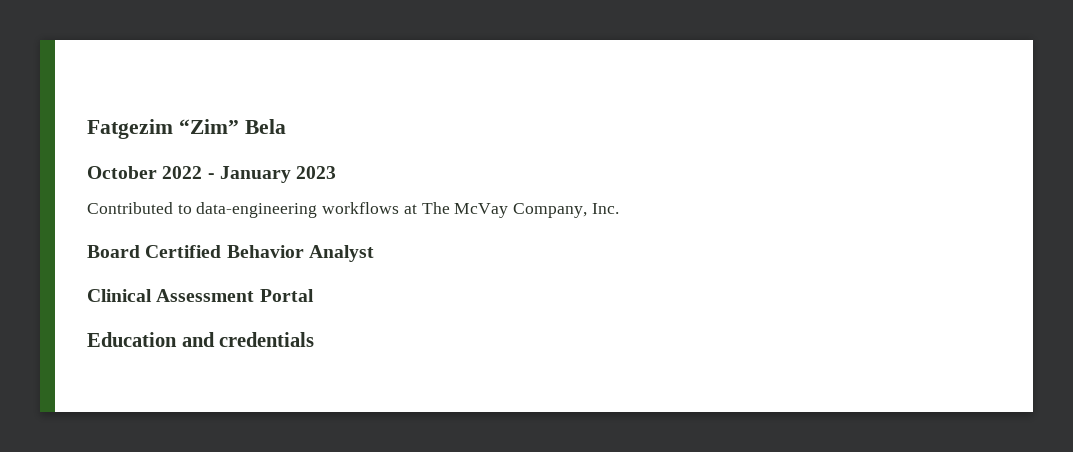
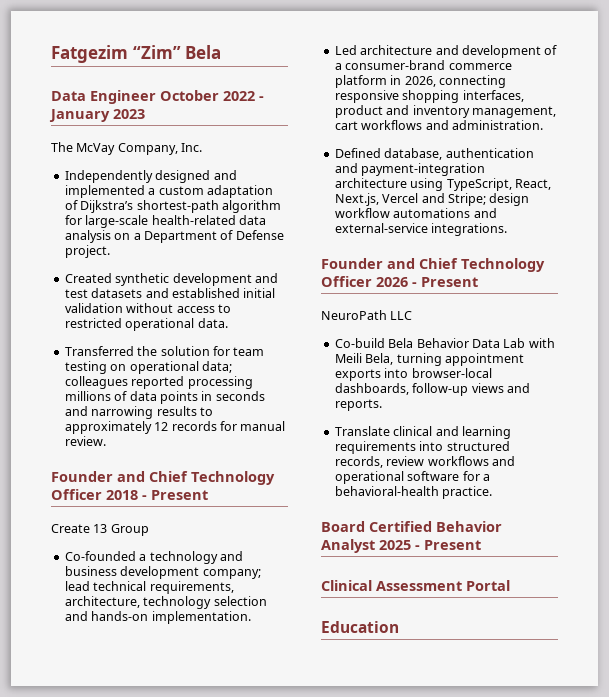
(286, 126) none -> [51,90,156,104] Data Engineer
[87,202,417,218] Contributed to data-engineering workflows at -> (145, 114) none
(619, 208) none -> [64,170,237,183] [64,185,273,198] [64,200,281,213] [64,215,266,228] [64,230,284,243] [64,245,110,258] [64,273,278,286] [64,288,276,298] [64,303,231,313] [64,318,228,331] [64,346,265,356] [64,361,232,374] [64,376,253,389] [64,391,265,404] [64,406,213,419] [64,421,286,434] [64,436,106,446] [51,471,275,485] [51,489,208,500] [51,524,149,536] [64,551,243,564] [64,566,261,579] [64,581,234,594] [64,596,267,609] [64,611,251,624] [334,45,558,58] [334,60,512,70] [334,75,506,88] [334,90,524,103] [334,105,556,118] [334,120,543,130] [334,148,534,160] [334,163,486,176] [334,178,551,191] [334,193,530,206] [334,208,497,218] [334,223,508,236] [321,258,545,272] [321,276,478,287] [321,310,413,320] [334,338,555,348] [334,353,524,366] [334,368,492,381] [334,383,530,396] [334,399,382,411] [334,426,511,439] [334,441,510,454] [334,456,515,468] [334,471,490,484] [334,486,493,499] // Independently designed and implemented a custom adaptation of Dijkstra’s shortest-path algorithm for large-scale health-related data analysis on a Department of Defense project. // Created synthetic development and test datasets and established initial validation without access to restricted operational data. // Transferred the solution for team testing on operational data; colleagues reported processing millions of data points in seconds and narrowing results to approximately 12 records for manual review. // Founder and Chief Technology Officer 2018 - Present // Create 13 Group // Co-founded a technology and business development company; lead technical requirements, architecture, technology selection and hands-on implementation. // Led architecture and development of a consumer-brand commerce platform in 2026, connecting responsive shopping interfaces, product and inventory management, cart workflows and administration. // Defined database, authentication and payment-integration architecture using TypeScript, React, Next.js, Vercel and Stripe; design workflow automations and external-service integrations. // Founder and Chief Technology Officer 2026 - Present // NeuroPath LLC // Co-build Bela Behavior Data Lab with Meili Bela, turning appointment exports into browser-local dashboards, follow-up views and reports. // Translate clinical and learning requirements into structured records, review workflows and operational software for a behavioral-health practice.
(374, 253) none -> [379,540,481,550] 2025 - Present
[181,332,315,347] and credentials -> (399, 627) none

